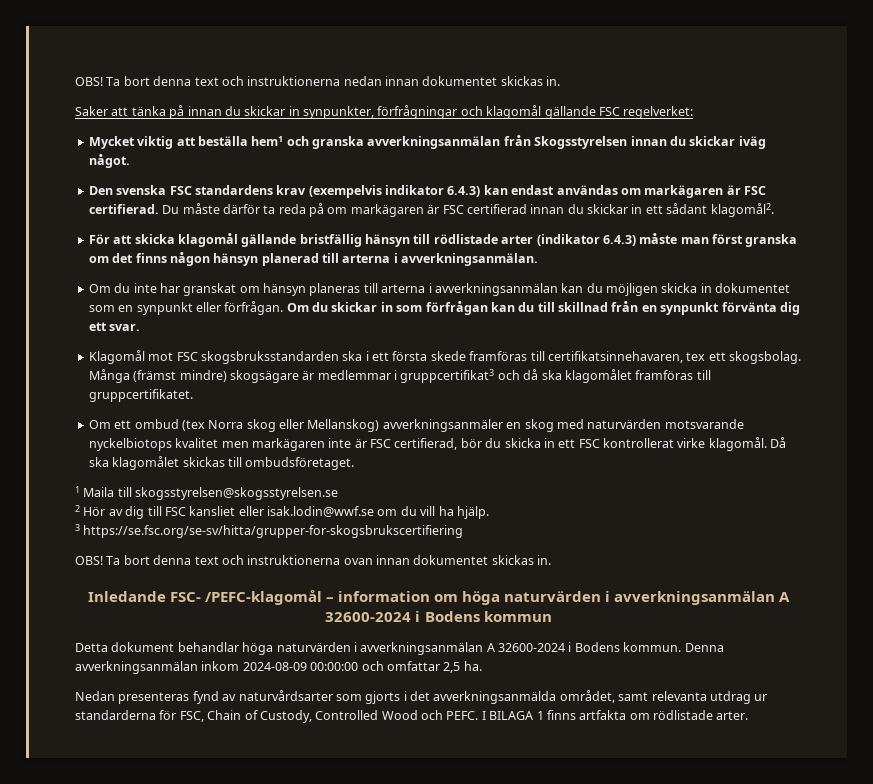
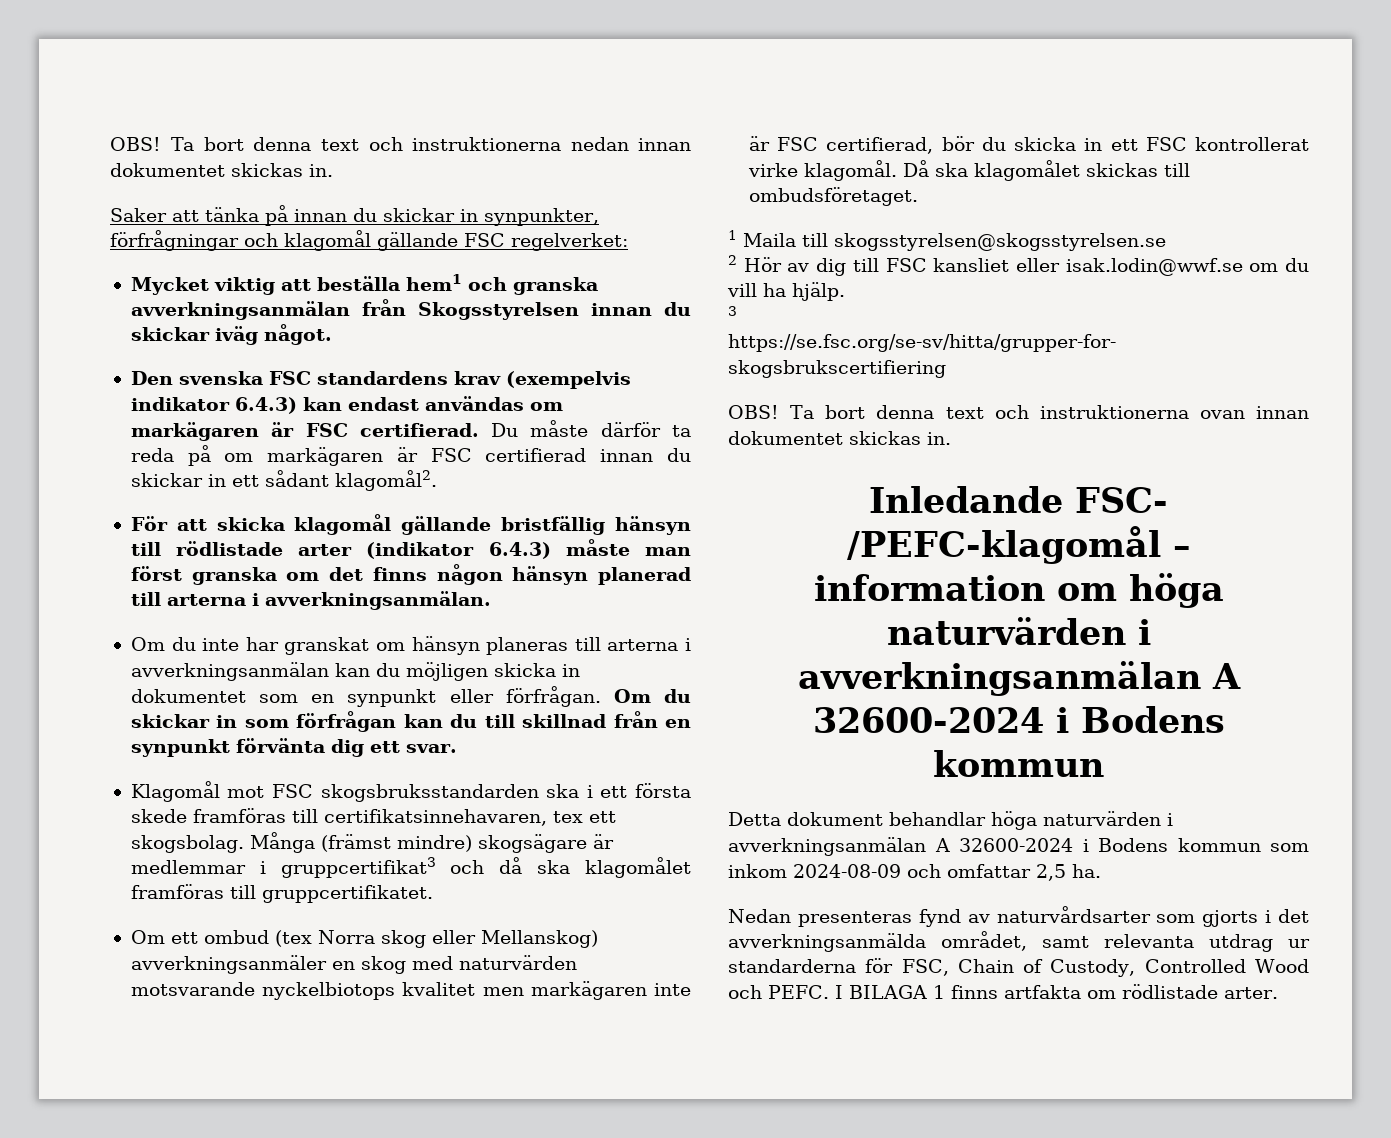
[623,642,724,652] [75,661,198,674] kommun. Denna avverkningsanmälan -> [1177,838,1309,852] kommun som
[310,662,359,671] 00:00:00 -> (901, 871) none

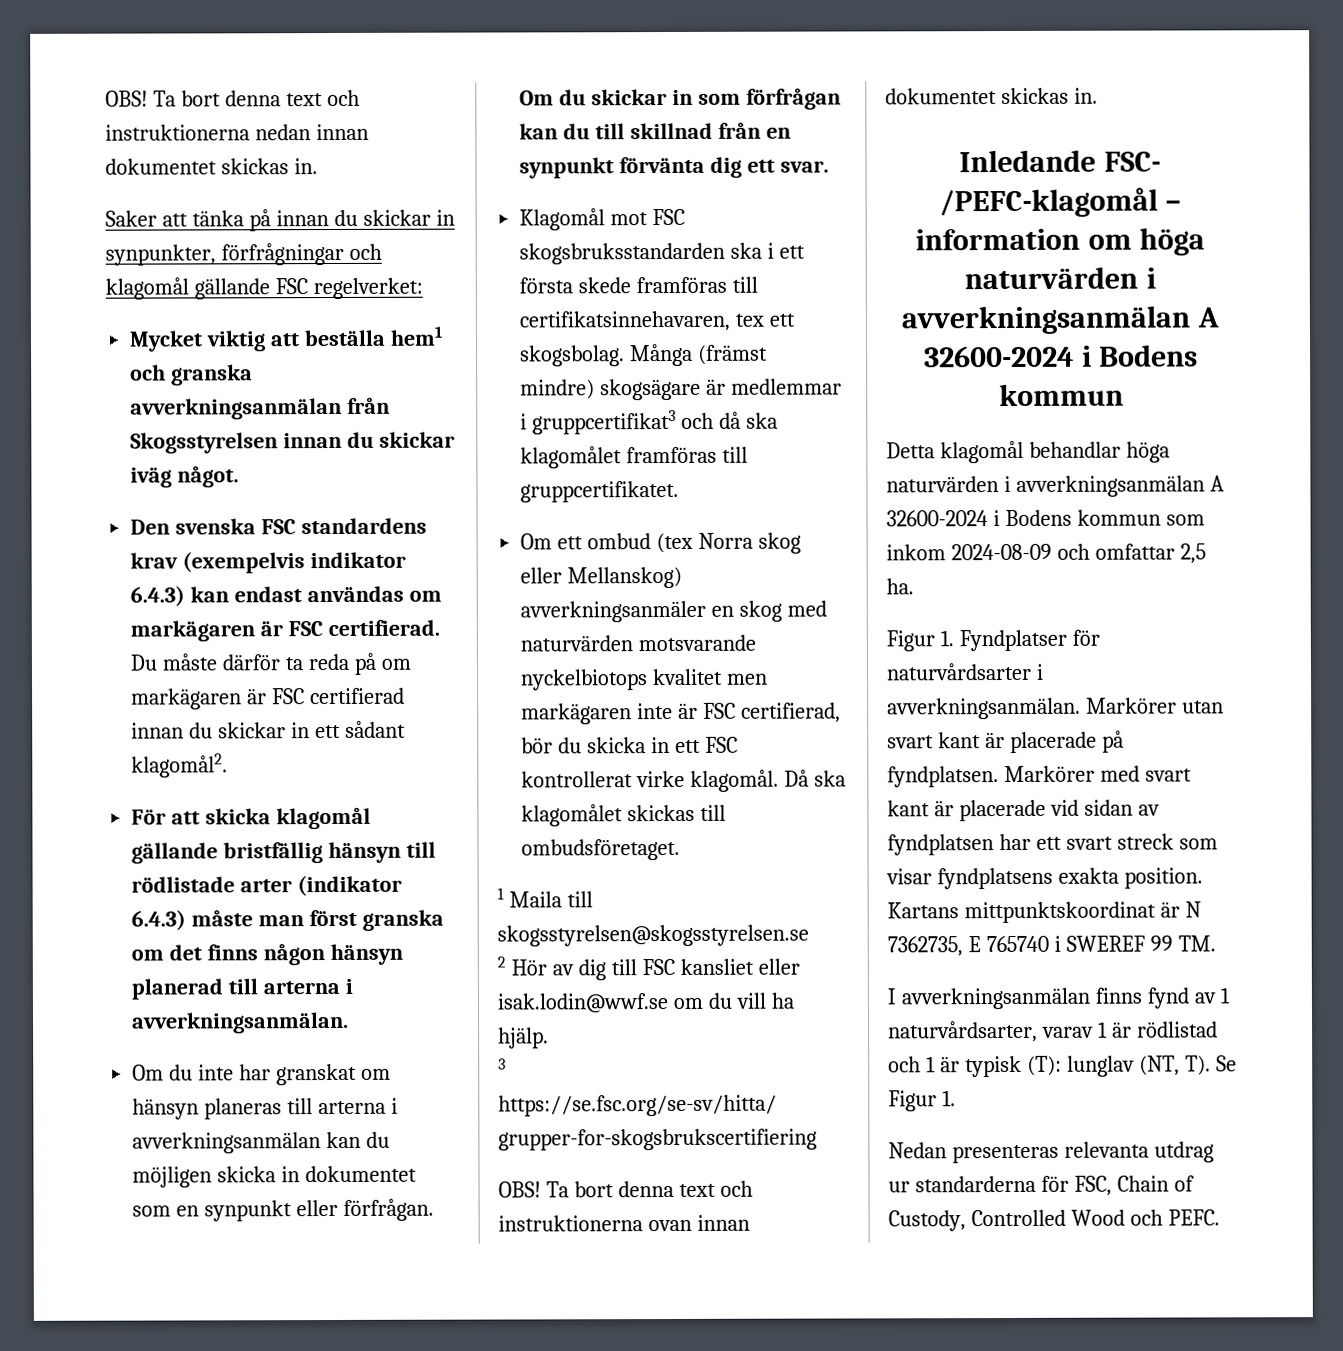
[787,812,883,826] dokument -> [939,440,1024,464] klagomål
[728,906,1309,927] [728,931,1089,952] Nedan presenteras fynd av naturvårdsarter som gjorts i det avverkningsanmälda området, samt -> [886,629,1100,652] [886,662,1044,681] [887,697,1224,720] [887,730,1124,753] [887,765,1192,788] [887,799,1160,822] [887,833,1218,856] [886,867,1203,890] [887,901,1201,924] [887,935,1216,957] [887,987,1230,1010] [888,1020,1218,1043] [888,1055,1237,1078] [888,1090,956,1112] [888,1142,1059,1164] Figur 1. Fyndplatser för naturvårdsarter i avverkningsanmälan. Markörer utan svart kant är placerade på fyndplatsen. Markörer med svart kant är placerade vid sidan av fyndplatsen har ett svart streck som visar fyndplatsens exakta position. Kartans mittpunktskoordinat är N 7362735, E 765740 i SWEREF 99 TM. // I avverkningsanmälan finns fynd av 1 naturvårdsarter, varav 1 är rödlistad och 1 är typisk (T): lunglav (NT, T). Se Figur 1. // Nedan presenteras
[834,984,1278,999] I BILAGA 1 finns artfakta om rödlistade arter. -> (1220, 1217) none

